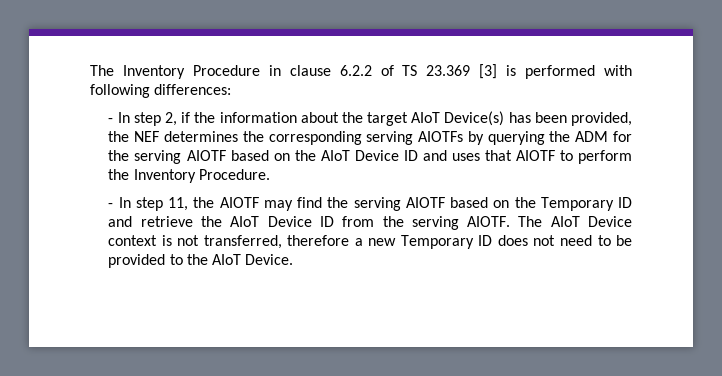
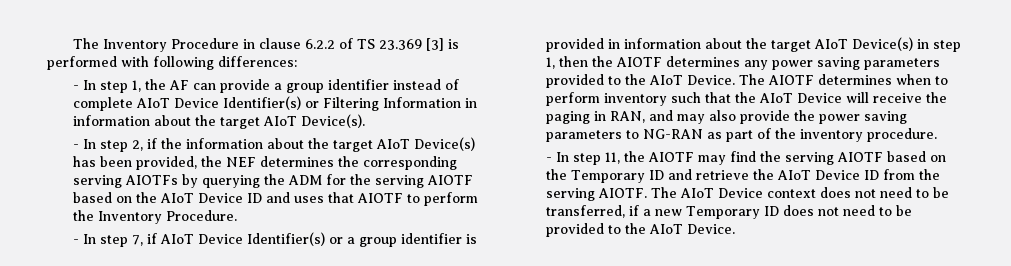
(232, 89) none -> [72,79,459,93] [72,96,477,111] [72,114,365,129] // - In step 1, the AF can provide a group identifier instead of complete AIoT Device Identifier(s) or Filtering Information in information about the target AIoT Device(s).
(270, 174) none -> [72,232,477,247] [545,37,961,52] [545,56,940,70] [545,74,948,88] [545,92,947,106] [545,110,907,124] [545,128,937,142] // - In step 7, if AIoT Device Identifier(s) or a group identifier is provided in information about the target AIoT Device(s) in step 1, then the AIOTF determines any power saving parameters provided to the AIoT Device. The AIOTF determines when to perform inventory such that the AIoT Device will receive the paging in RAN, and may also provide the power saving parameters to NG-RAN as part of the inventory procedure.
[161,235,350,249] is not transferred, therefore -> [819,187,949,198] [545,205,639,218] does not need to be transferred, if

